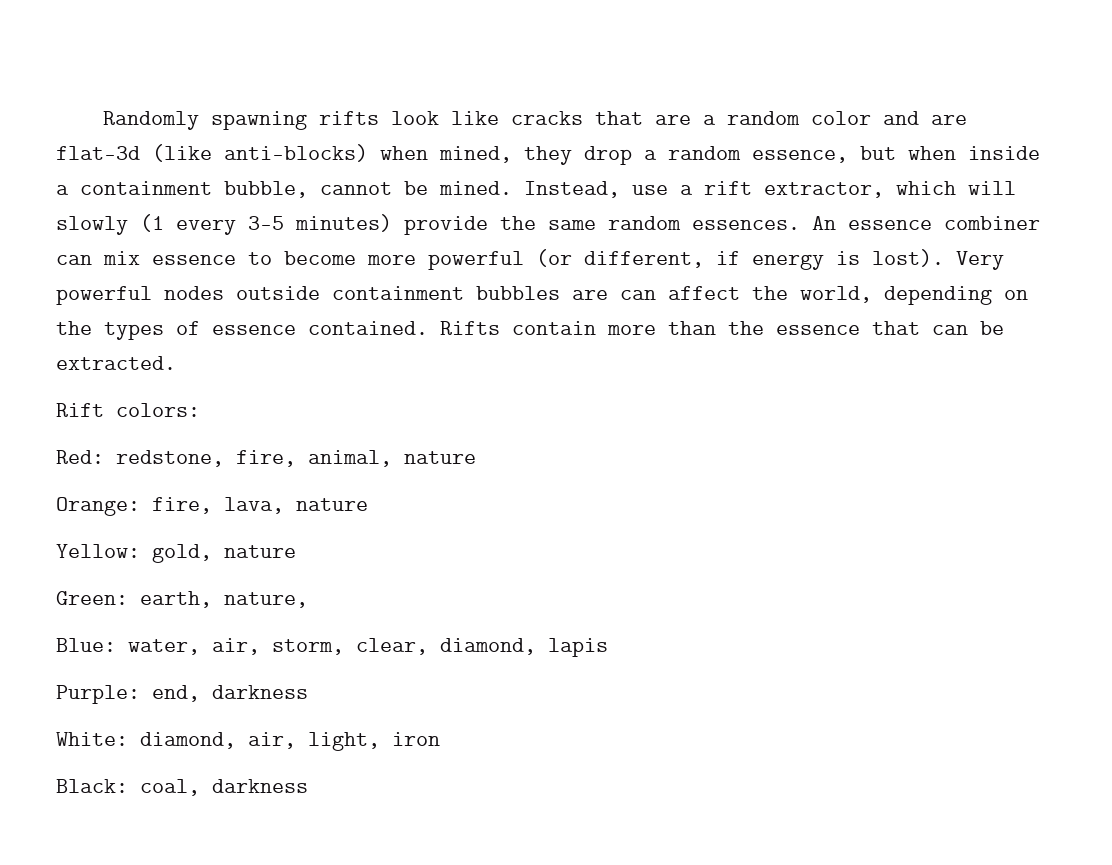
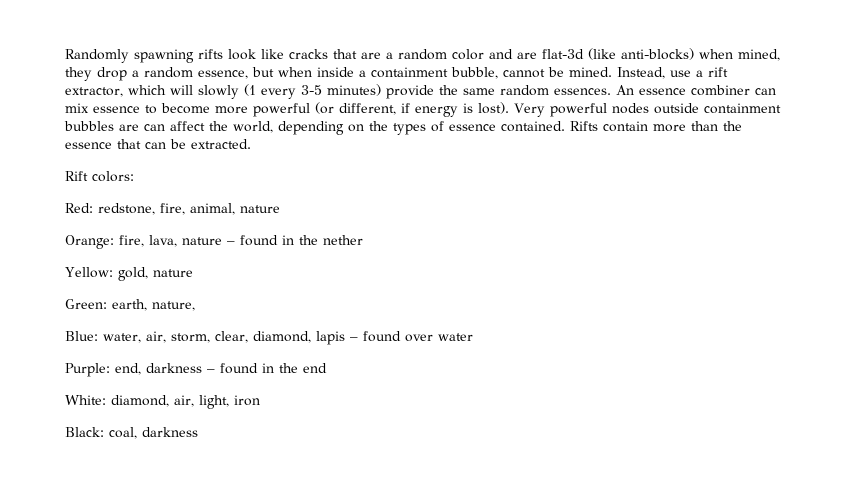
(368, 504) none -> [227,235,363,246] – found in the nether
(608, 647) none -> [350,331,473,342] – found over water
(308, 692) none -> [207,363,327,374] – found in the end

